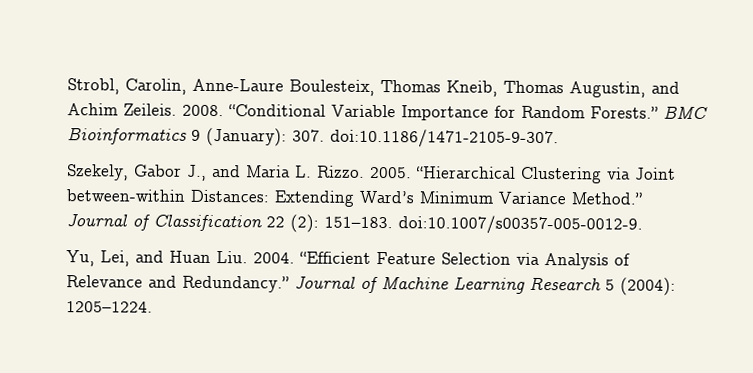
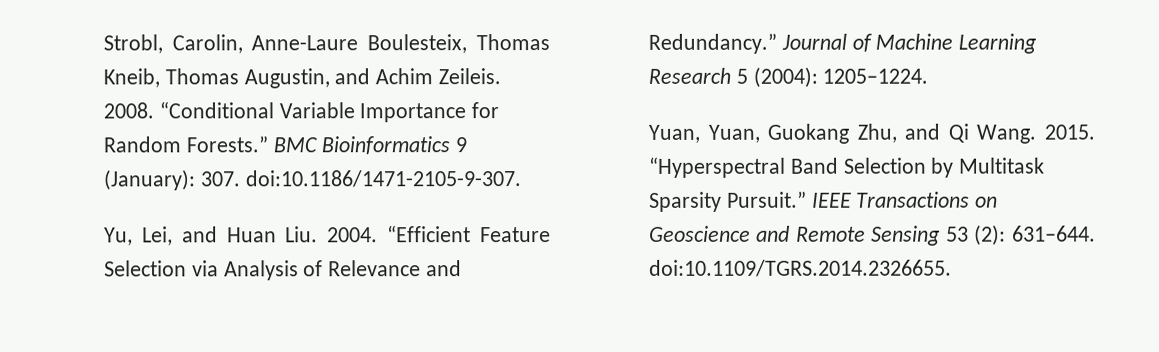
[67,164,677,184] [66,189,643,207] [66,213,644,235] // Szekely, Gabor J., and Maria L. Rizzo. 2005. “Hierarchical Clustering via Joint between-within Distances: Extending Ward’s Minimum Variance Method.” Journal of Classification 22 (2): 151–183. doi:10.1007/s00357-005-0012-9. -> (522, 179) none
(154, 307) none -> [647,123,1095,144] [647,156,1045,178] [648,191,999,212] [648,224,1096,246] [648,259,952,277] // Yuan, Yuan, Guokang Zhu, and Qi Wang. 2015. “Hyperspectral Band Selection by Multitask Sparsity Pursuit.” IEEE Transactions on Geoscience and Remote Sensing 53 (2): 631–644. doi:10.1109/TGRS.2014.2326655.

